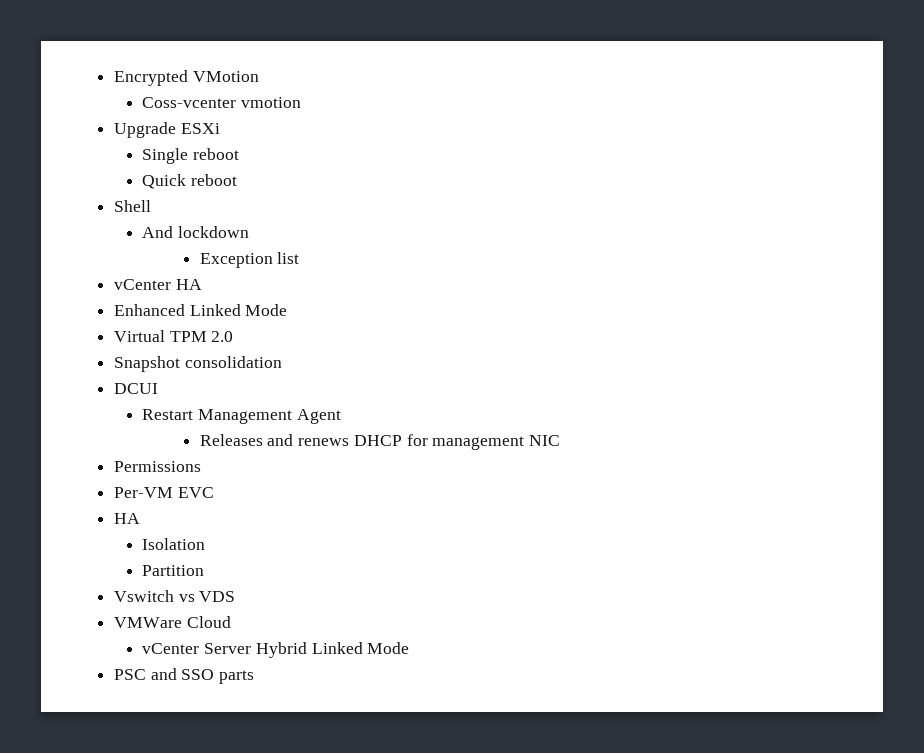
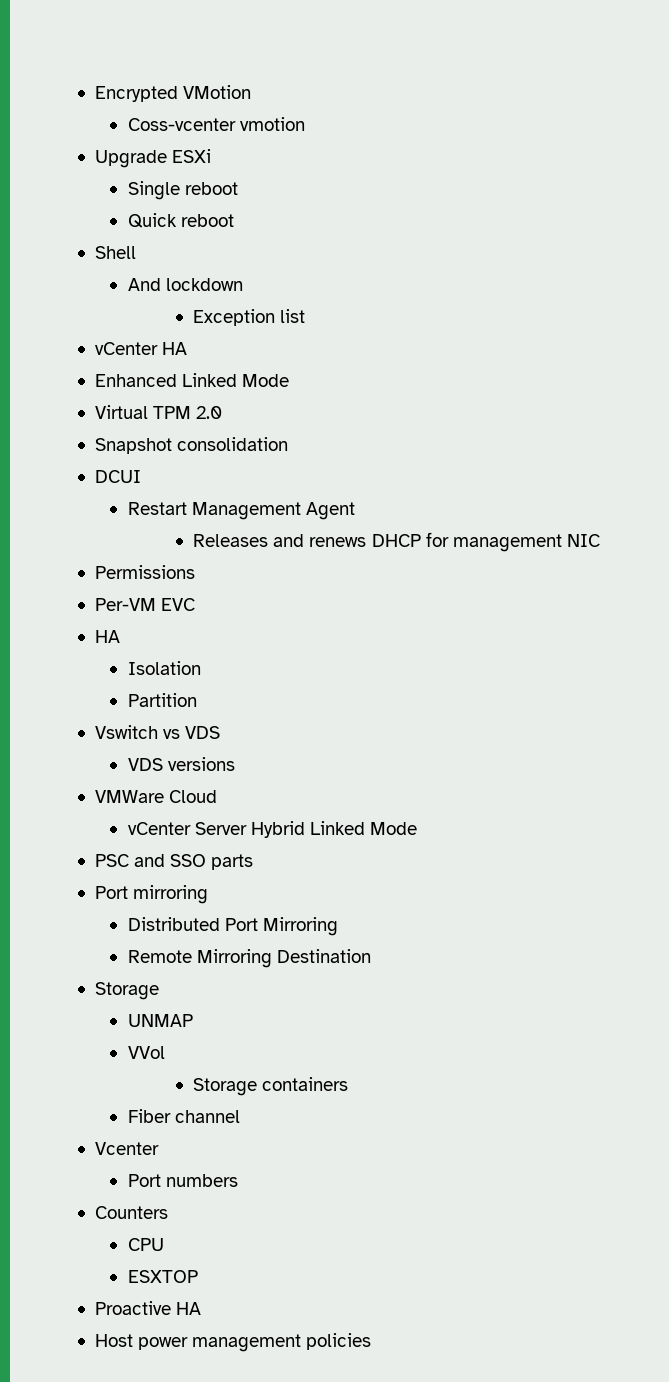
(236, 596) none -> [127,757,235,771] // VDS versions
(255, 677) none -> [94,885,208,904] [127,917,338,936] [127,949,371,968] [94,982,159,1000] [127,1014,193,1027] [127,1046,165,1059] [193,1077,349,1096] [127,1109,240,1123] [94,1142,159,1155] [127,1174,238,1187] [94,1206,168,1219] [127,1238,164,1251] [127,1270,198,1283] [94,1301,201,1315] [94,1333,372,1352] // Port mirroring // Distributed Port Mirroring // Remote Mirroring Destination // Storage // UNMAP // VVol // Storage containers // Fiber channel // Vcenter // Port numbers // Counters // CPU // ESXTOP // Proactive HA // Host power management policies

